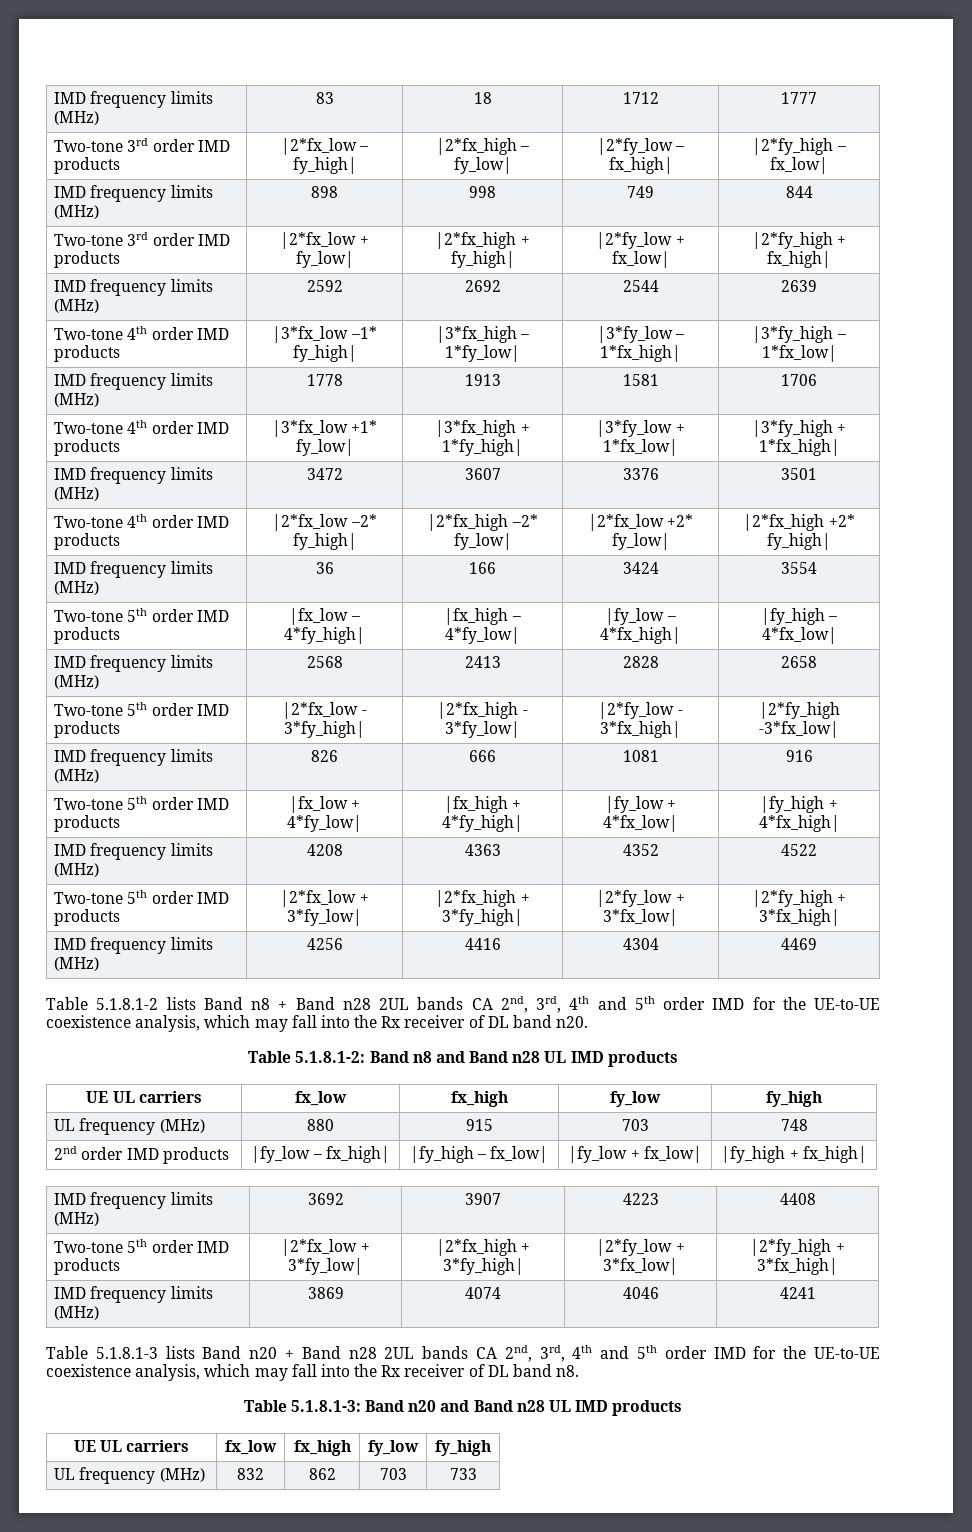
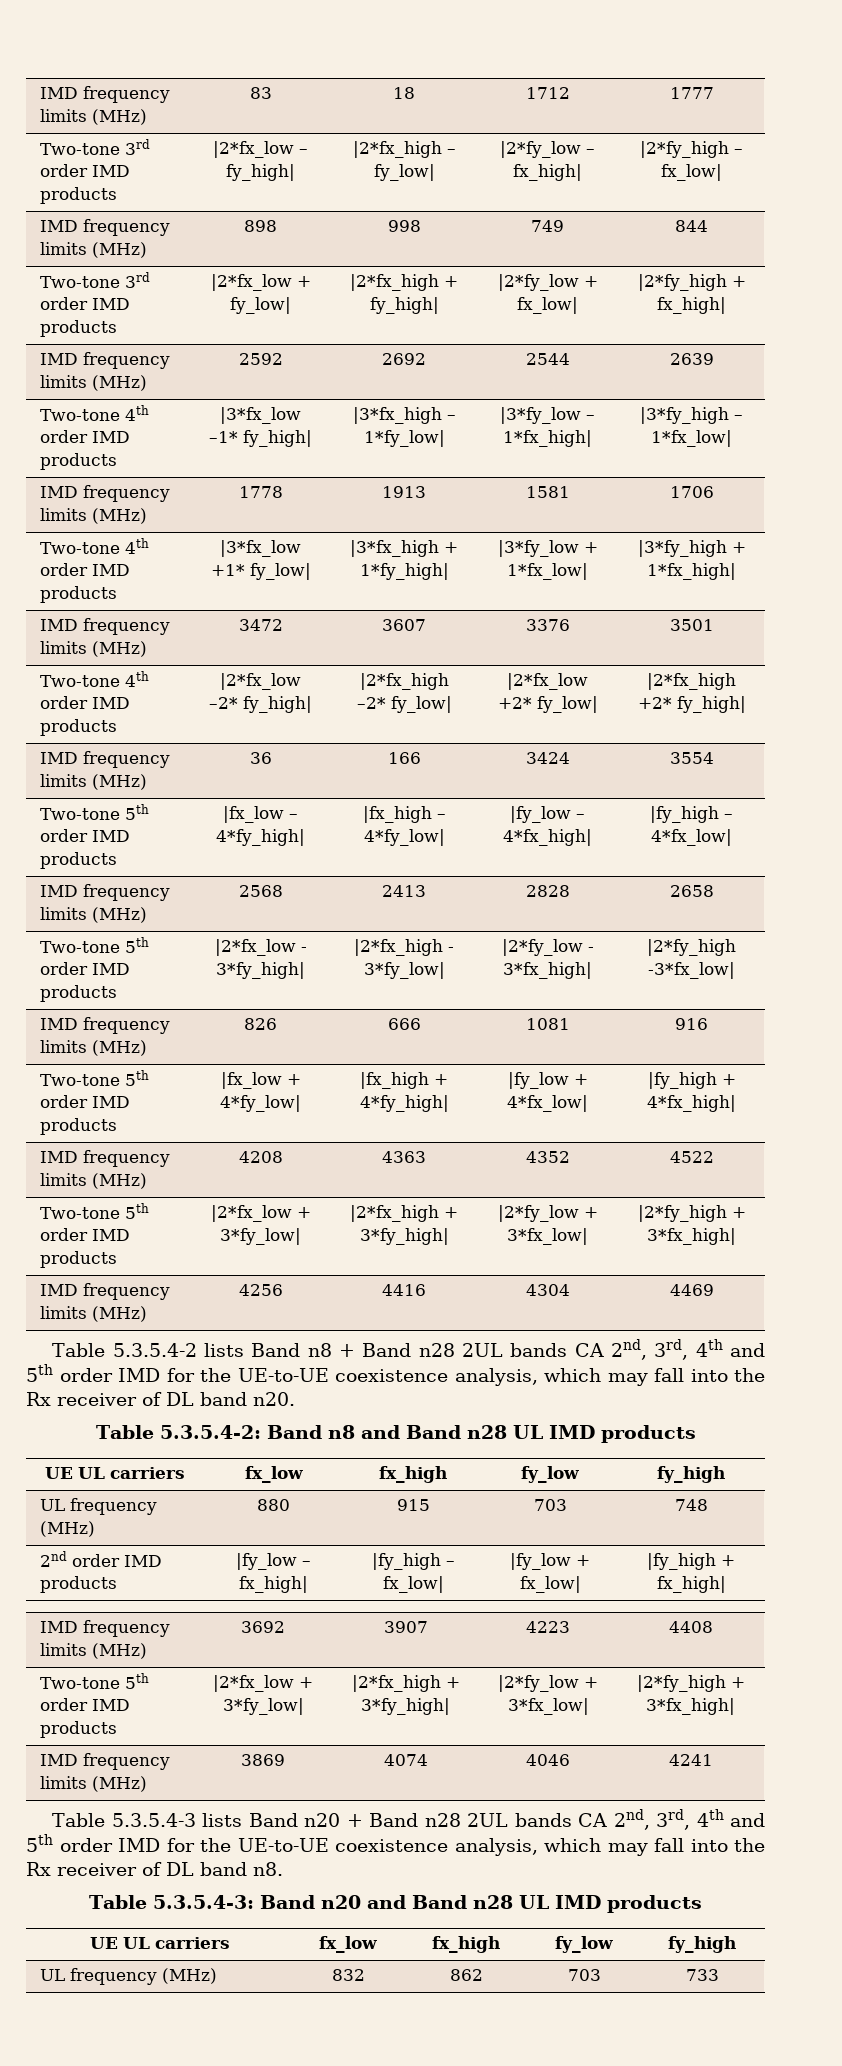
[96,998,159,1010] 5.1.8.1-2 -> [112,1343,197,1357] 5.3.5.4-2
[295,1051,366,1063] 5.1.8.1-2: -> [159,1425,261,1439] 5.3.5.4-2:
[95,1347,158,1359] 5.1.8.1-3 -> [111,1813,196,1827] 5.3.5.4-3
[290,1400,361,1412] 5.1.8.1-3: -> [152,1895,254,1909] 5.3.5.4-3:

